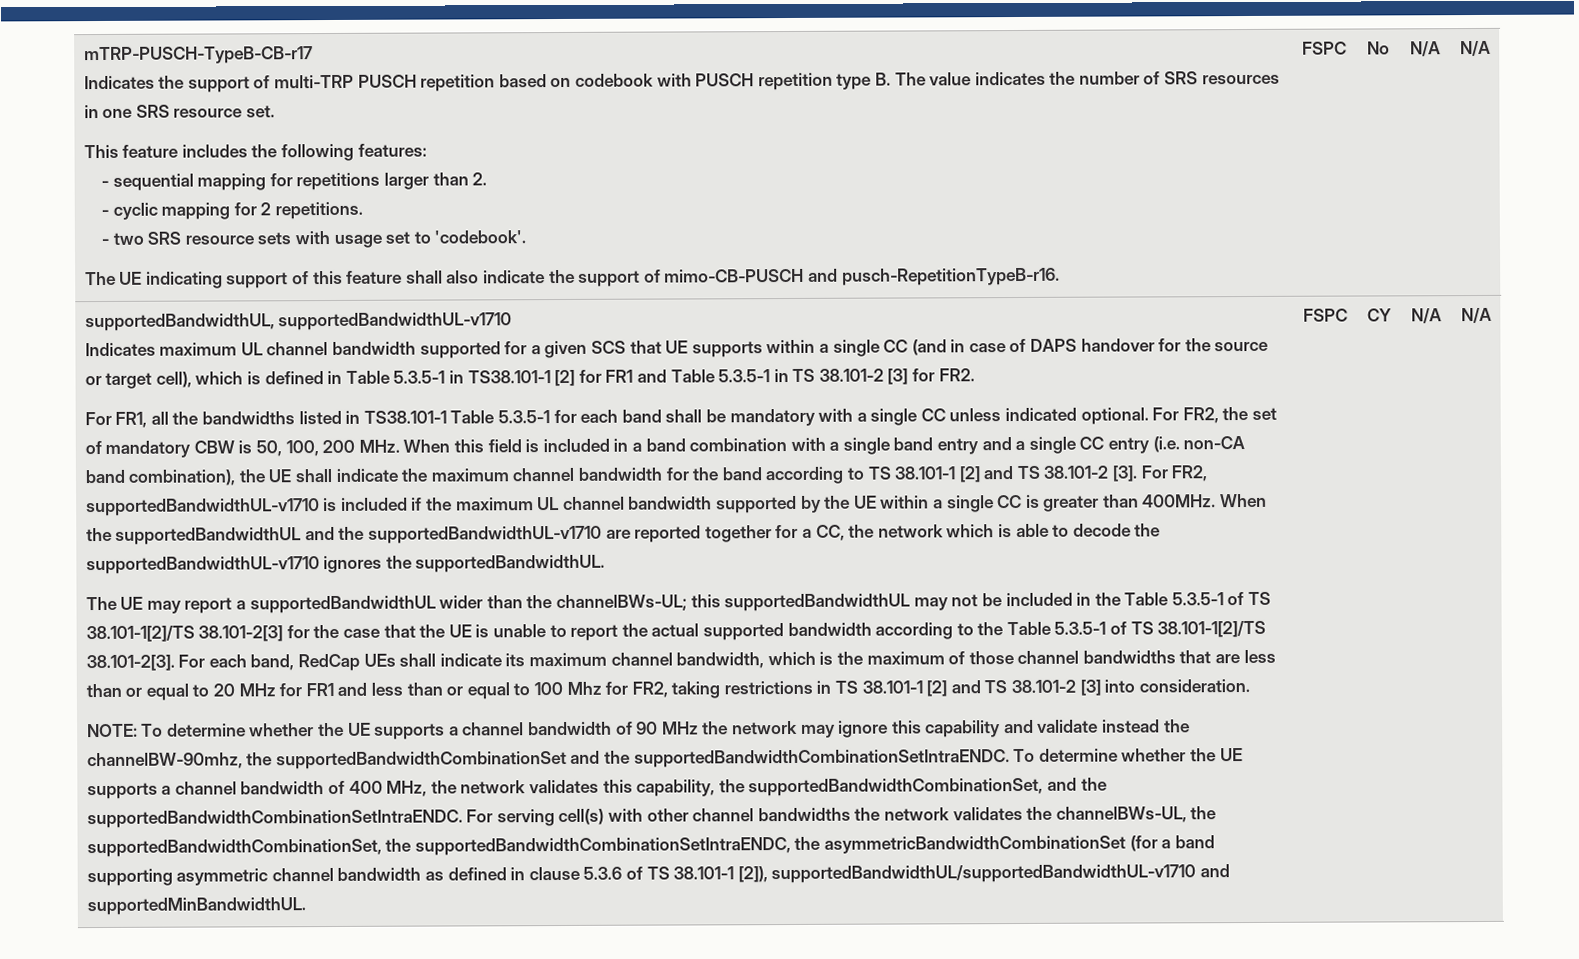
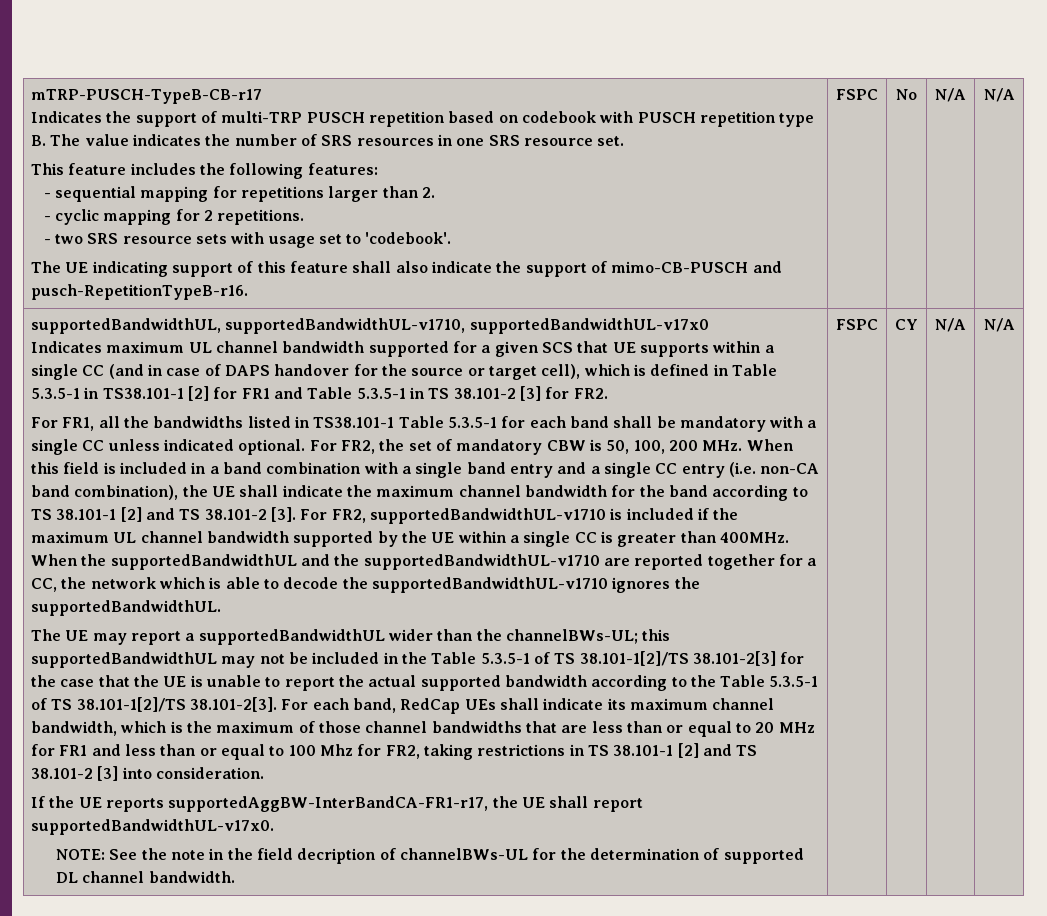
[278,312,513,331] supportedBandwidthUL-v1710 -> [225,318,709,334] supportedBandwidthUL-v1710, supportedBandwidthUL-v17x0
[86,719,1190,740] [86,748,1243,770] [86,777,1107,800] [86,806,1217,829] [86,835,1215,858] [86,864,1230,887] [86,897,306,916] NOTE: To determine whether the UE supports a channel bandwidth of 90 MHz the network may ignore this capability and validate instead the channelBW-90mhz, the supportedBandwidthCombinationSet and the supportedBandwidthCombinationSetIntraENDC. To determine whether the UE supports a channel bandwidth of 400 MHz, the network validates this capability, the supportedBandwidthCombinationSet, and the supportedBandwidthCombinationSetIntraENDC. For serving cell(s) with other channel bandwidths the network validates the channelBWs-UL, the supportedBandwidthCombinationSet, the supportedBandwidthCombinationSetIntraENDC, the asymmetricBandwidthCombinationSet (for a band supporting asymmetric channel bandwidth as defined in clause 5.3.6 of TS 38.101-1 [2]), supportedBandwidthUL/supportedBandwidthUL-v1710 and supportedMinBandwidthUL. -> [31,796,643,812] [31,819,275,835] [56,848,804,864] [56,871,235,883] If the UE reports supportedAggBW-InterBandCA-FR1-r17, the UE shall report supportedBandwidthUL-v17x0. // NOTE: See the note in the field decription of channelBWs-UL for the determination of supported DL channel bandwidth.

